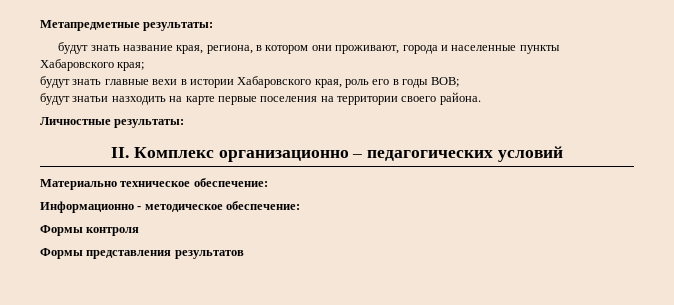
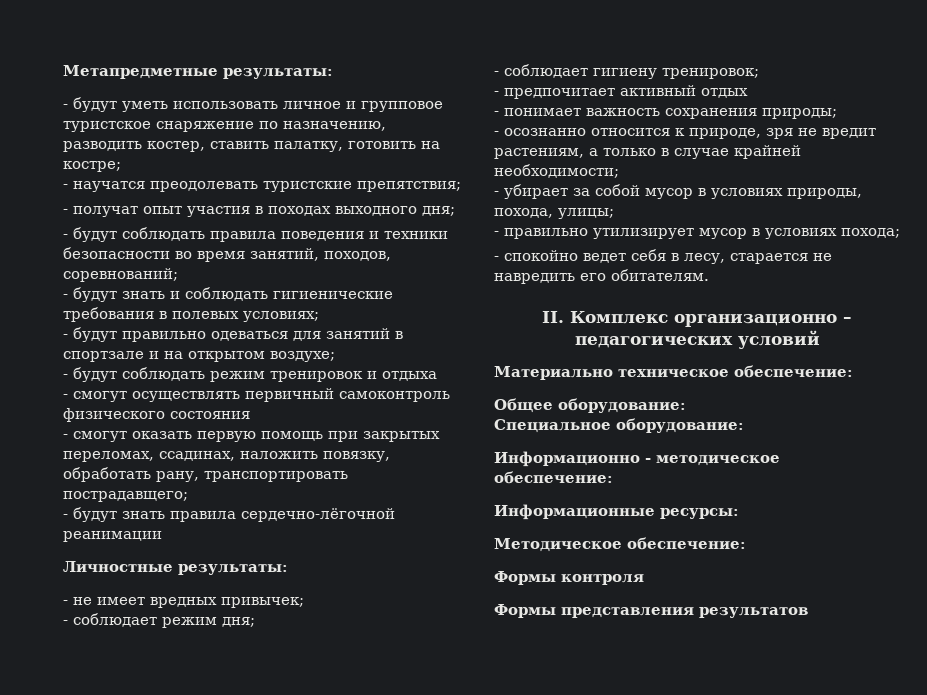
[58,42,560,54] [40,59,145,71] [40,76,459,88] [40,92,481,105] [40,117,185,128] будут знать название края, региона, в котором они проживают, города и населенные пункты Хабаровского края; // будут знать главные вехи в истории Хабаровского края, роль его в годы ВОВ; // будут знатьи назходить на карте первые поселения на территории своего района. // Личностные результаты: -> [63,97,443,112] [63,121,386,132] [63,141,440,152] [63,161,121,172] [63,181,461,192] [63,206,455,217] [63,227,448,242] [63,247,391,262] [63,268,178,282] [63,287,393,302] [63,307,319,322] [63,327,403,342] [63,351,335,362] [63,367,437,382] [63,388,450,402] [63,408,250,422] [63,431,440,442] [63,451,390,462] [63,467,348,482] [63,491,188,502] [63,507,395,522] [63,531,162,542] [63,561,288,575] [63,597,304,608] [63,613,255,628] [494,64,759,79] [494,85,748,99] [494,108,837,119] [494,128,876,139] [494,145,801,159] [494,164,619,178] [494,184,862,199] [494,208,614,219] [494,228,900,239] [494,249,832,264] [494,269,709,284] - будут уметь использовать личное и групповое туристское снаряжение по назначению, разводить костер, ставить палатку, готовить на костре; // - научатся преодолевать туристские препятствия; // - получат опыт участия в походах выходного дня; // - будут соблюдать правила поведения и техники безопасности во время занятий, походов, соревнований; // - будут знать и соблюдать гигиенические требования в полевых условиях; // - будут правильно одеваться для занятий в спортзале и на открытом воздухе; // - будут соблюдать режим тренировок и отдыха // - смогут осуществлять первичный самоконтроль физического состояния // - смогут оказать первую помощь при закрытых переломах, ссадинах, наложить повязку, обработать рану, транспортировать пострадавщего; // - будут знать правила сердечно-лёгочной реанимации // Личностные результаты: // - не имеет вредных привычек; // - соблюдает режим дня; // - соблюдает гигиену тренировок; // - предпочитает активный отдых // - понимает важность сохранения природы; // - осознанно относится к природе, зря не вредит растениям, а только в случае крайней необходимости; // - убирает за собой мусор в условиях природы, похода, улицы; // - правильно утилизирует мусор в условиях похода; // - спокойно ведет себя в лесу, старается не навредить его обитателям.
(268, 182) none -> [494,398,686,413] [494,418,744,433] // Общее оборудование: // Специальное оборудование:
(301, 205) none -> [494,504,739,520] [494,537,746,552] // Информационные ресурсы: // Методическое обеспечение:

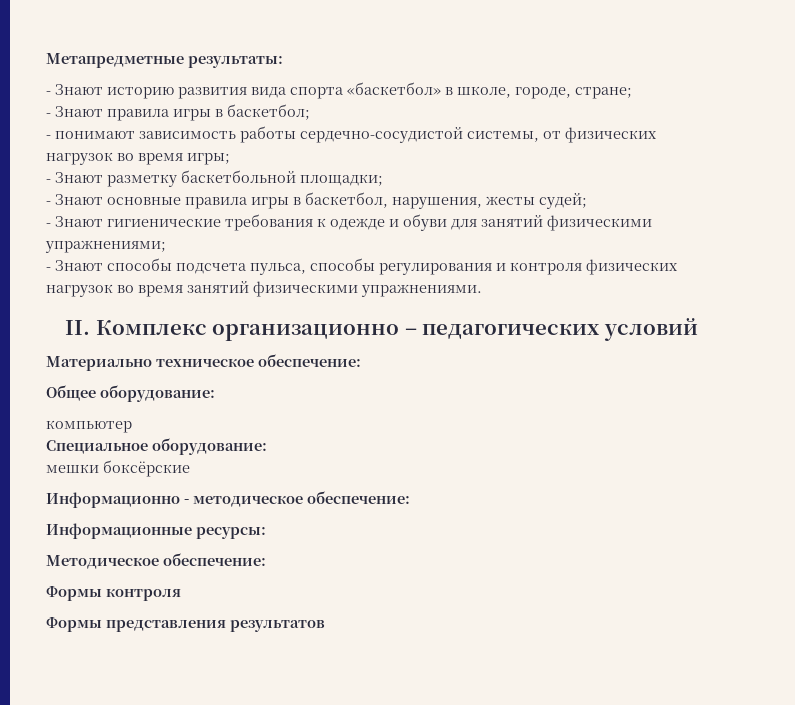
[73,97,443,112] [63,121,386,132] [63,141,440,152] [63,161,121,172] [63,181,461,192] [63,206,455,217] [63,227,448,242] [63,247,391,262] [63,268,178,282] [63,287,393,302] [63,307,319,322] [63,327,403,342] [63,351,335,362] [63,367,437,382] [63,388,450,402] [63,408,250,422] [63,431,440,442] [63,451,390,462] [63,467,348,482] [63,491,188,502] [63,507,395,522] [63,531,162,542] [63,561,288,575] [63,597,304,608] [63,613,255,628] [494,64,759,79] [494,85,748,99] [494,108,837,119] [494,128,876,139] [494,145,801,159] [494,164,619,178] [494,184,862,199] [494,208,614,219] [494,228,900,239] [494,249,832,264] [494,269,709,284] будут уметь использовать личное и групповое туристское снаряжение по назначению, разводить костер, ставить палатку, готовить на костре; // - научатся преодолевать туристские препятствия; // - получат опыт участия в походах выходного дня; // - будут соблюдать правила поведения и техники безопасности во время занятий, походов, соревнований; // - будут знать и соблюдать гигиенические требования в полевых условиях; // - будут правильно одеваться для занятий в спортзале и на открытом воздухе; // - будут соблюдать режим тренировок и отдыха // - смогут осуществлять первичный самоконтроль физического состояния // - смогут оказать первую помощь при закрытых переломах, ссадинах, наложить повязку, обработать рану, транспортировать пострадавщего; // - будут знать правила сердечно-лёгочной реанимации // Личностные результаты: // - не имеет вредных привычек; // - соблюдает режим дня; // - соблюдает гигиену тренировок; // - предпочитает активный отдых // - понимает важность сохранения природы; // - осознанно относится к природе, зря не вредит растениям, а только в случае крайней необходимости; // - убирает за собой мусор в условиях природы, похода, улицы; // - правильно утилизирует мусор в условиях похода; // - спокойно ведет себя в лесу, старается не навредить его обитателям. -> [55,82,632,99] [46,104,310,121] [46,126,657,143] [46,152,230,165] [46,170,383,187] [46,192,587,209] [46,214,652,231] [45,240,166,253] [46,258,678,275] [46,281,482,297] Знают историю развития вида спорта «баскетбол» в школе, городе, стране; // - Знают правила игры в баскетбол; // - понимают зависимость работы сердечно-сосудистой системы, от физических нагрузок во время игры; // - Знают разметку баскетбольной площадки; // - Знают основные правила игры в баскетбол, нарушения, жесты судей; // - Знают гигиенические требования к одежде и обуви для занятий физическими упражнениями; // - Знают способы подсчета пульса, способы регулирования и контроля физических нагрузок во время занятий физическими упражнениями.
(686, 405) none -> [46,420,132,433] // компьютер
(744, 425) none -> [46,460,190,477] // мешки боксёрские

